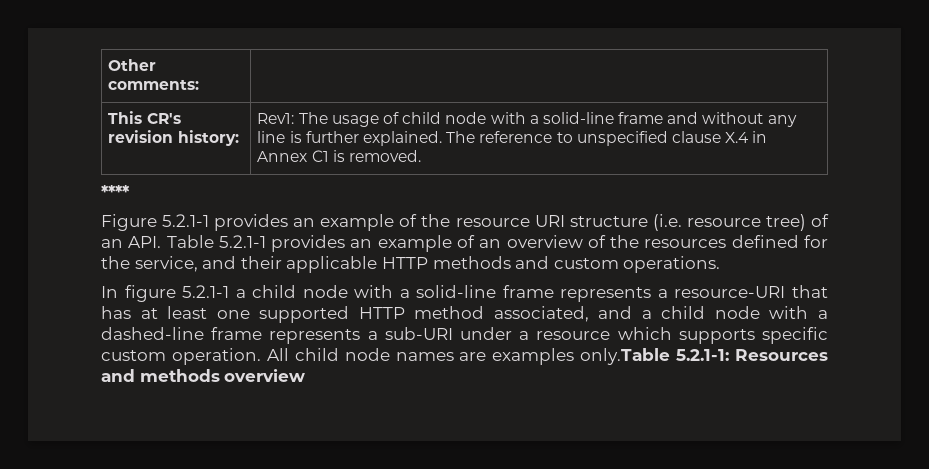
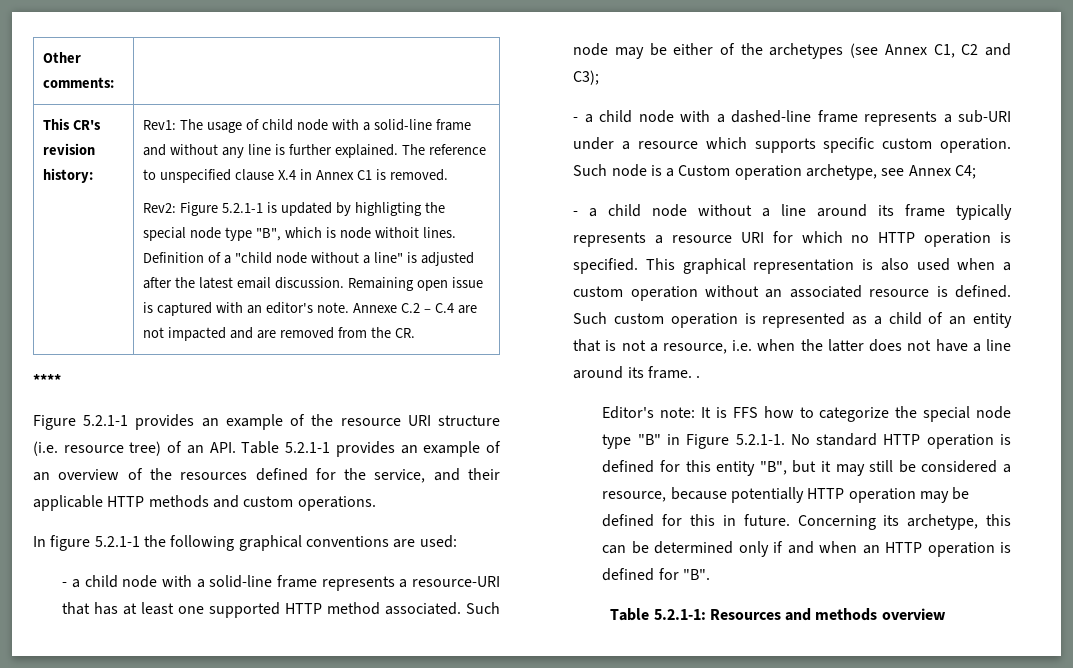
(422, 156) none -> [143,202,445,216] [143,227,456,241] [143,252,474,266] [143,277,483,291] [143,302,477,316] [143,327,415,341] // Rev2: Figure 5.2.1-1 is updated by highligting the special node type "B", which is node withoit lines. Definition of a "child node without a line" is adjusted after the latest email discussion. Remaining open issue is captured with an editor's note. Annexe C.2 – C.4 are not impacted and are removed from the CR.
(230, 291) none -> [143,535,457,551] [62,582,68,587] the following graphical conventions are used: // -
[493,306,633,322] associated, and -> [385,602,501,615] [573,43,1012,59] [573,70,600,85] [573,117,579,122] associated. Such node may be either of the archetypes (see Annex C1, C2 and C3); // -
[266,348,671,365] All child node names are examples only.Table -> [573,164,977,180] [573,204,1012,220] [573,231,1011,247] [573,258,1011,274] [573,285,1011,301] [573,312,1012,328] [573,339,1012,354] [573,366,701,379] [602,406,1012,422] [602,433,1011,449] [602,460,1012,476] [602,487,970,503] [602,514,1011,530] [602,541,1011,557] [602,568,710,581] [610,608,650,621] Such node is a Custom operation archetype, see Annex C4; // - a child node without a line around its frame typically represents a resource URI for which no HTTP operation is specified. This graphical representation is also used when a custom operation without an associated resource is defined. Such custom operation is represented as a child of an entity that is not a resource, i.e. when the latter does not have a line around its frame. . // Editor's note: It is FFS how to categorize the special node type "B" in Figure 5.2.1-1. No standard HTTP operation is defined for this entity "B", but it may still be considered a resource, because potentially HTTP operation may be defined for this in future. Concerning its archetype, this can be determined only if and when an HTTP operation is defined for "B". // Table

